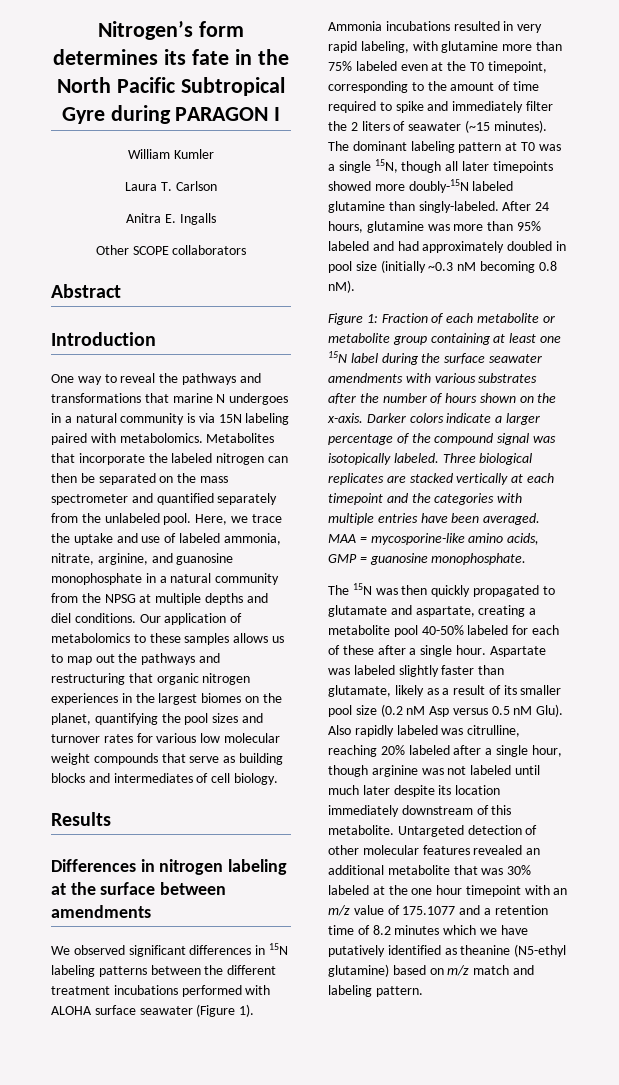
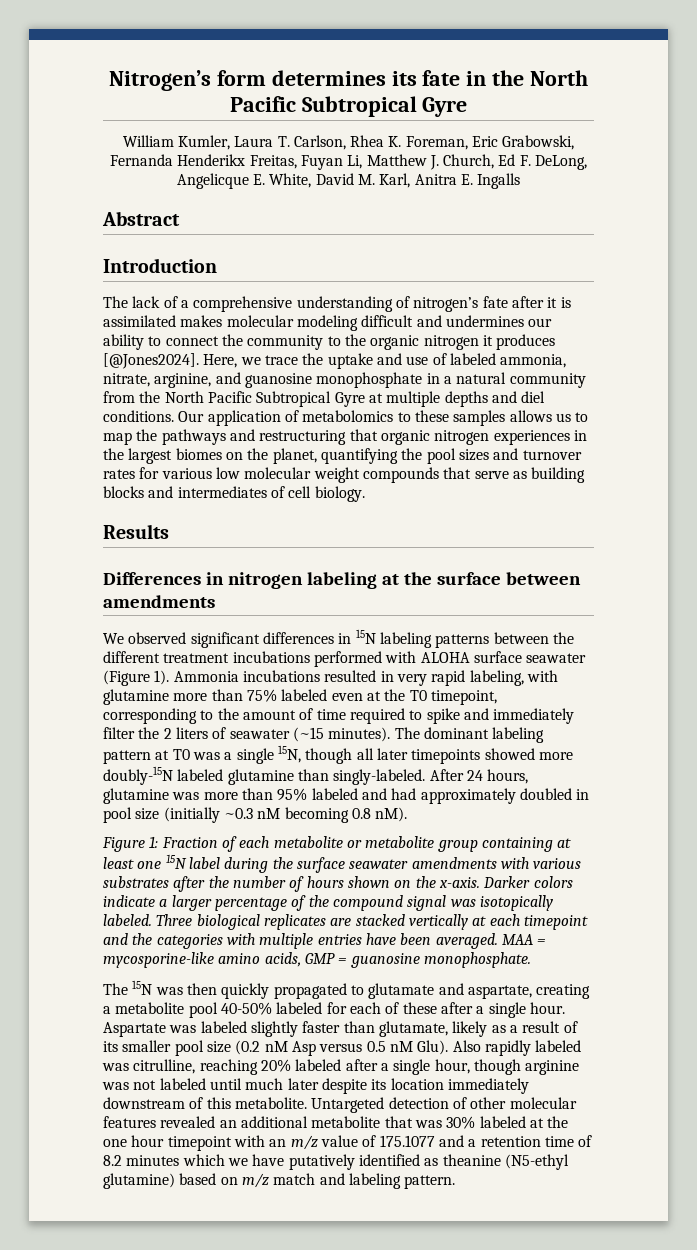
[110,105,281,124] during PARAGON I -> (468, 107) none
[173,149,214,159] Kumler // -> [177,135,230,150] Kumler,
[175,181,217,191] Carlson // -> [293,135,575,150] [109,154,588,170] [176,173,411,189] Carlson, Rhea K. Foreman, Eric Grabowski, Fernanda Henderikx Freitas, Fuyan Li, Matthew J. Church, Ed F. DeLong, Angelicque E. White, David M. Karl,
[95,245,247,255] // Other SCOPE collaborators -> (521, 181) none
[51,373,261,385] [51,393,289,405] [51,413,290,425] [51,433,275,445] [51,453,288,465] [51,473,228,485] [51,493,278,505] [51,513,192,525] One way to reveal the pathways and transformations that marine N undergoes in a natural community is via 15N labeling paired with metabolomics. Metabolites that incorporate the labeled nitrogen can then be separated on the mass spectrometer and quantified separately from the unlabeled pool. -> [103,296,571,312] [103,315,553,331] [103,334,556,350] [103,353,199,369] The lack of a comprehensive understanding of nitrogen’s fate after it is assimilated makes molecular modeling difficult and undermines our ability to connect the community to the organic nitrogen it produces [@Jones2024].
[104,594,136,603] NPSG -> [164,391,365,407] North Pacific Subtropical Gyre
[95,654,115,663] out -> (132, 438) none

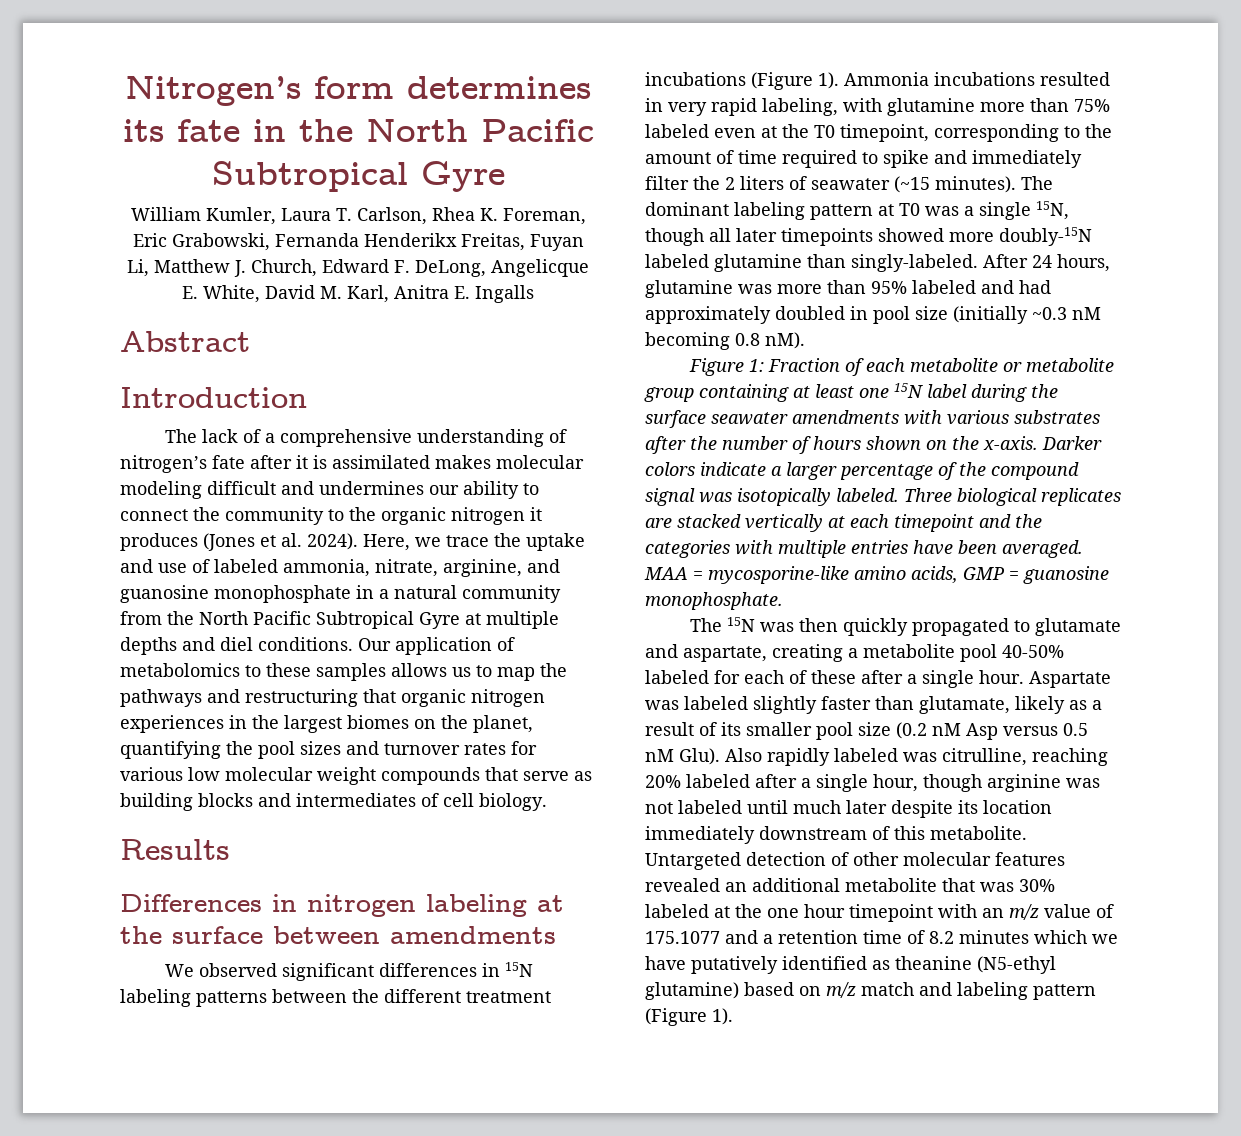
[498,154,516,166] Ed -> [322,259,389,273] Edward
[103,353,199,369] [@Jones2024]. -> [203,533,358,551] (Jones et al. 2024).
[313,651,587,667] performed with ALOHA surface seawater -> (746, 79) none
[404,1175,456,1189] pattern. -> [1033,984,1096,1000] [645,1008,733,1026] pattern (Figure 1).

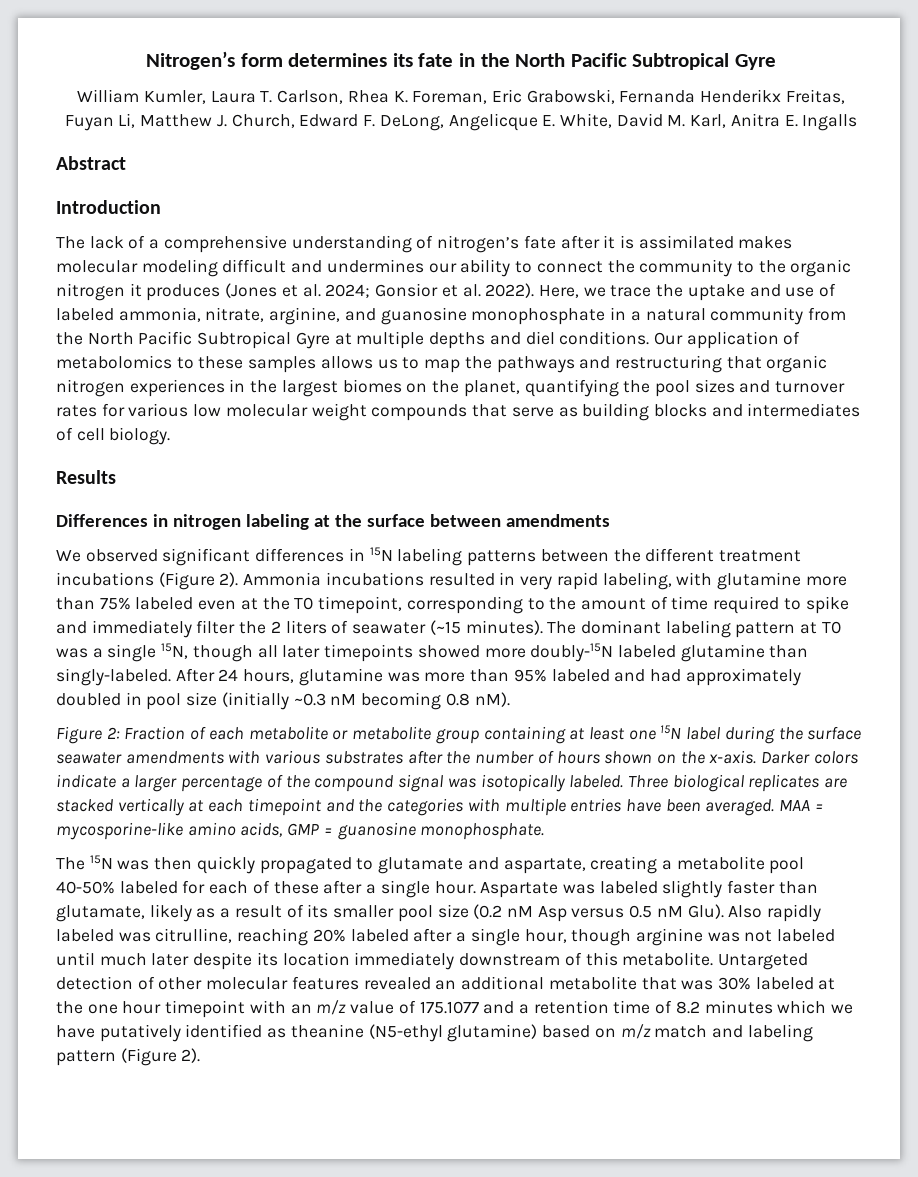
[307,533,358,550] 2024). -> [325,283,535,298] 2024; Gonsior et al. 2022).
[818,72,839,89] 1). -> [219,572,239,587] 2).
[748,359,764,372] 1: -> [106,727,120,739] 2:
[712,1008,733,1025] 1). -> [181,1048,201,1063] 2).

